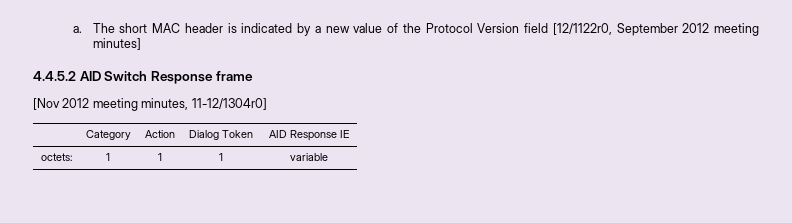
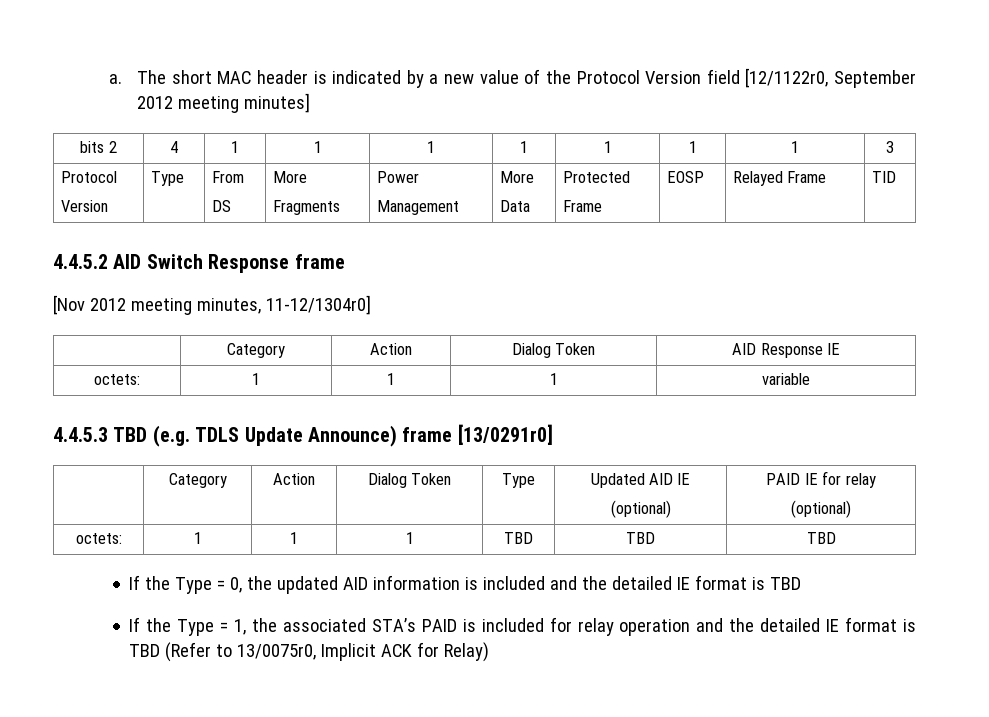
(141, 44) none -> [80,141,117,153] [170,141,178,153] [231,141,239,153] [313,141,322,153] [427,141,435,153] [520,141,528,153] [603,141,612,153] [688,141,697,153] [791,141,799,153] [886,141,894,153] [60,171,117,183] [60,200,108,212] [150,171,184,186] [211,171,244,183] [211,200,231,212] [272,171,307,183] [272,200,340,215] [376,171,419,183] [376,200,459,215] [499,171,534,183] [499,200,530,212] [562,171,630,183] [562,200,602,212] [666,171,704,183] [732,171,827,186] [871,171,896,183] // bits 2 | 4 | 1 | 1 | 1 | 1 | 1 | 1 | 1 | 3 // Protocol // Version | Type | From // DS | More // Fragments | Power // Management | More // Data | Protected // Frame | EOSP | Relayed Frame | TID
(328, 157) none -> [53,424,553,447] [168,473,227,488] [273,473,315,485] [367,473,452,488] [502,473,535,488] [590,473,691,488] [610,500,671,518] [766,471,876,488] [791,500,851,518] [75,533,122,544] [193,532,202,544] [290,532,298,544] [405,532,414,544] [504,532,533,544] [626,532,655,544] [806,532,836,544] [129,575,802,594] [129,617,916,636] [129,642,490,662] // 4.4.5.3 TBD (e.g. TDLS Update Announce) frame [13/0291r0] // | Category | Action | Dialog Token | Type | Updated AID IE // (optional) | PAID IE for relay // (optional) // octets: | 1 | 1 | 1 | TBD | TBD | TBD // If the Type = 0, the updated AID information is included and the detailed IE format is TBD // If the Type = 1, the associated STA’s PAID is included for relay operation and the detailed IE format is TBD (Refer to 13/0075r0, Implicit ACK for Relay)

